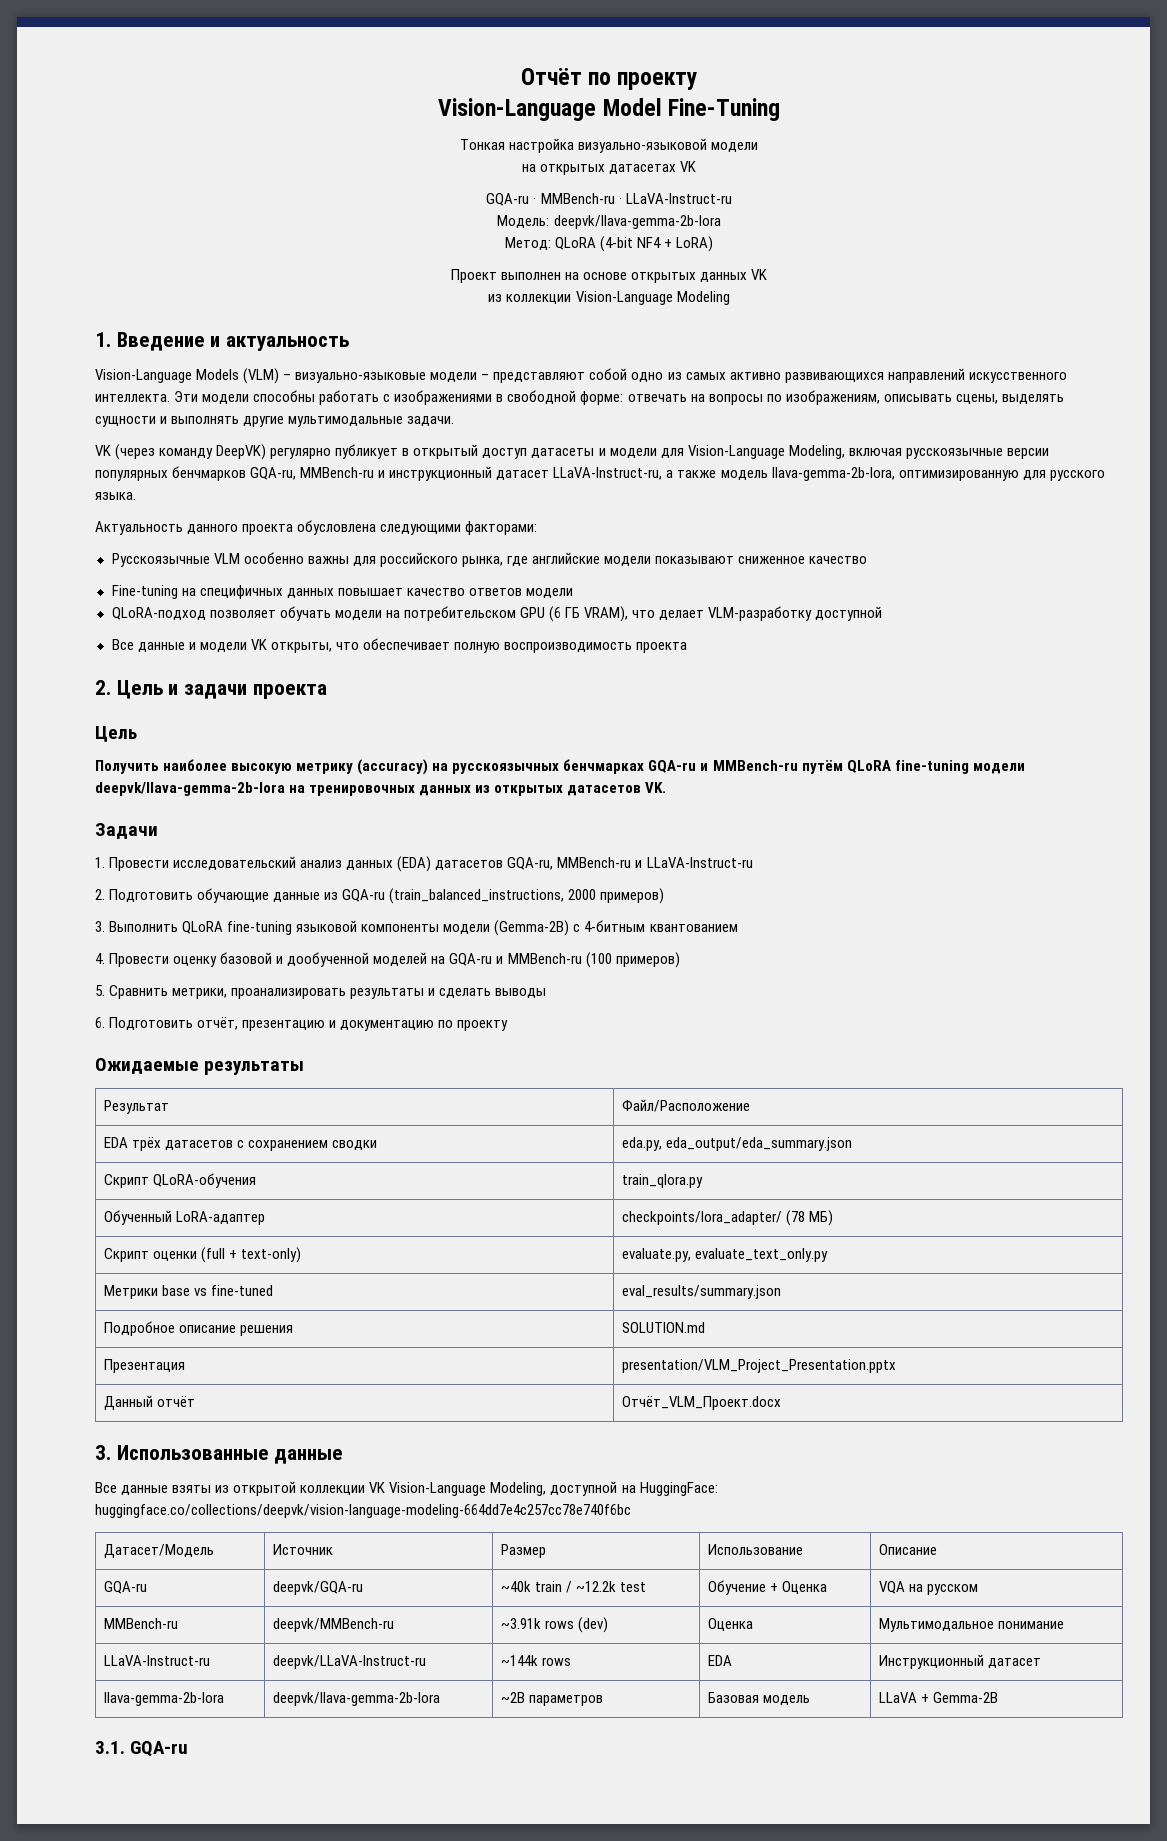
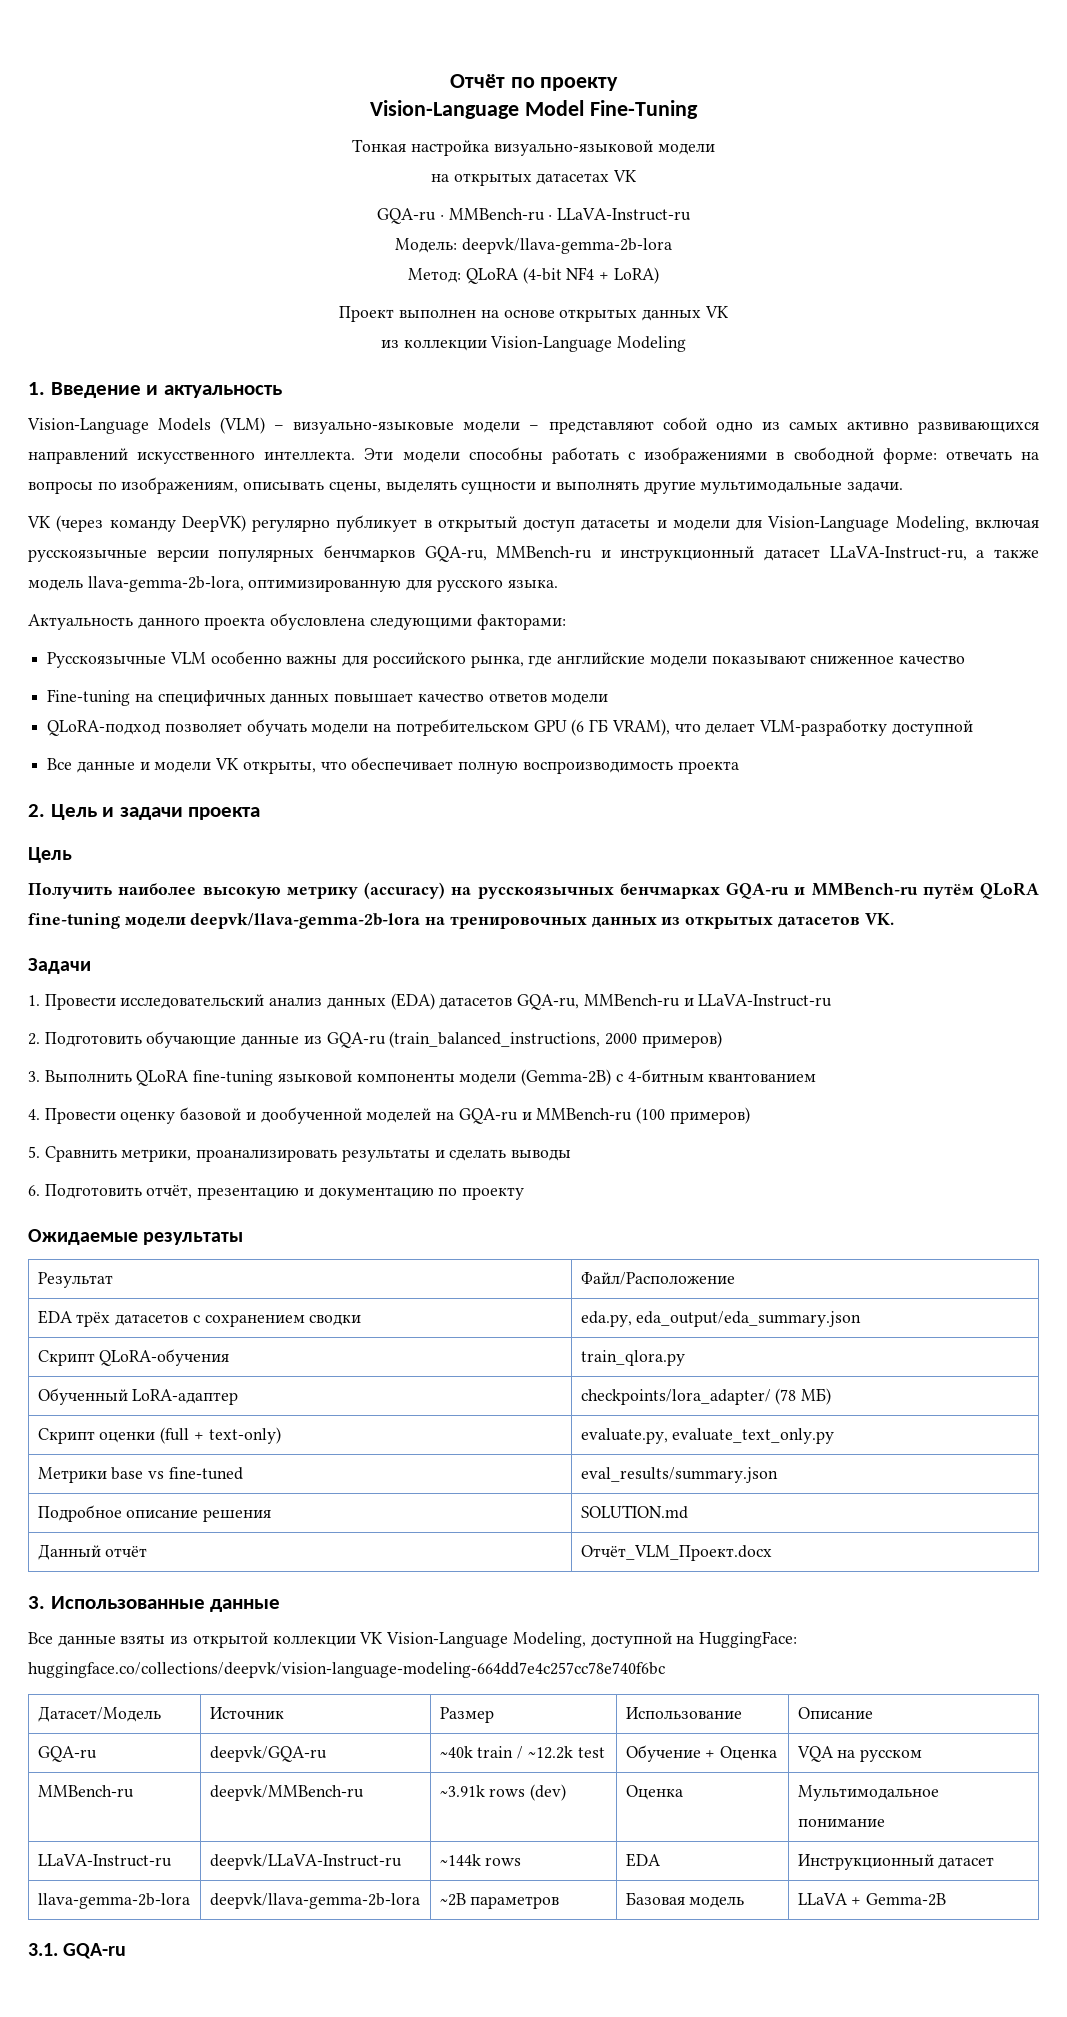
[103,1359,185,1373] [621,1359,896,1373] // Презентация | presentation/VLM_Project_Presentation.pptx -> (688, 1512) none

